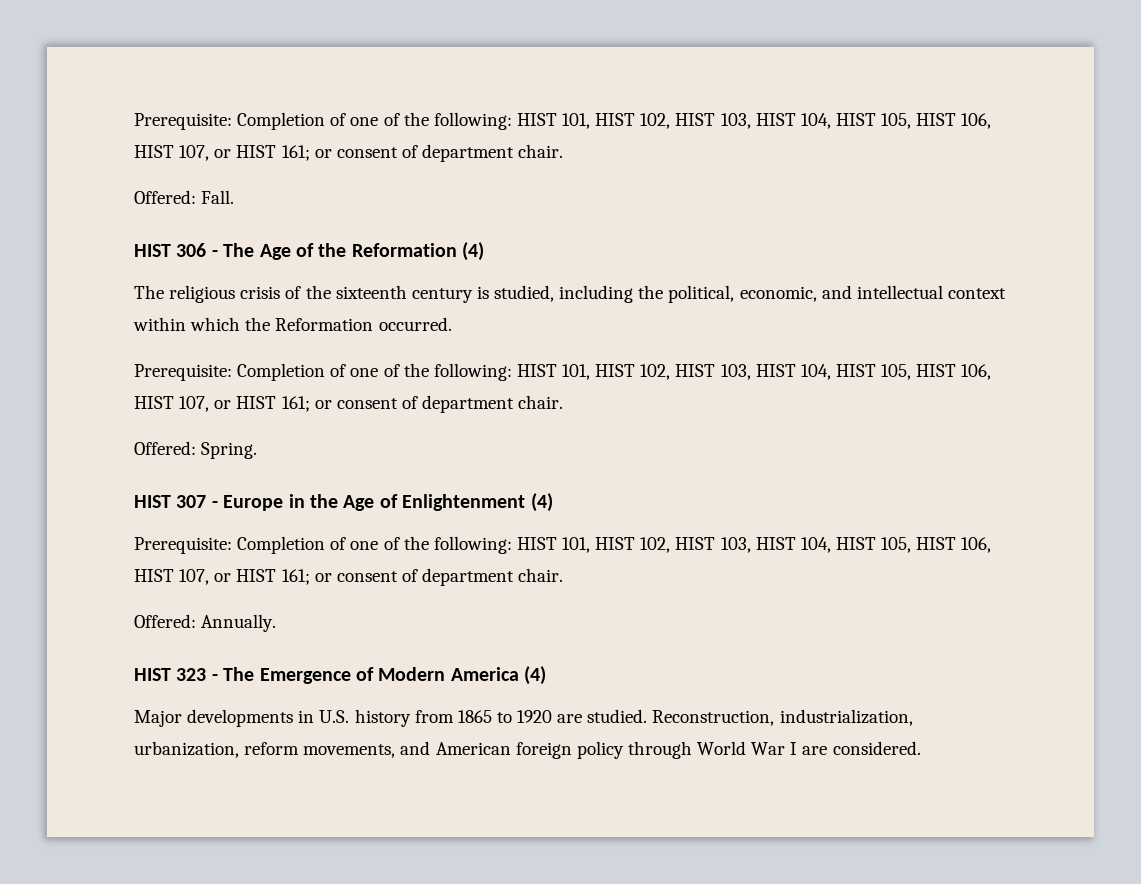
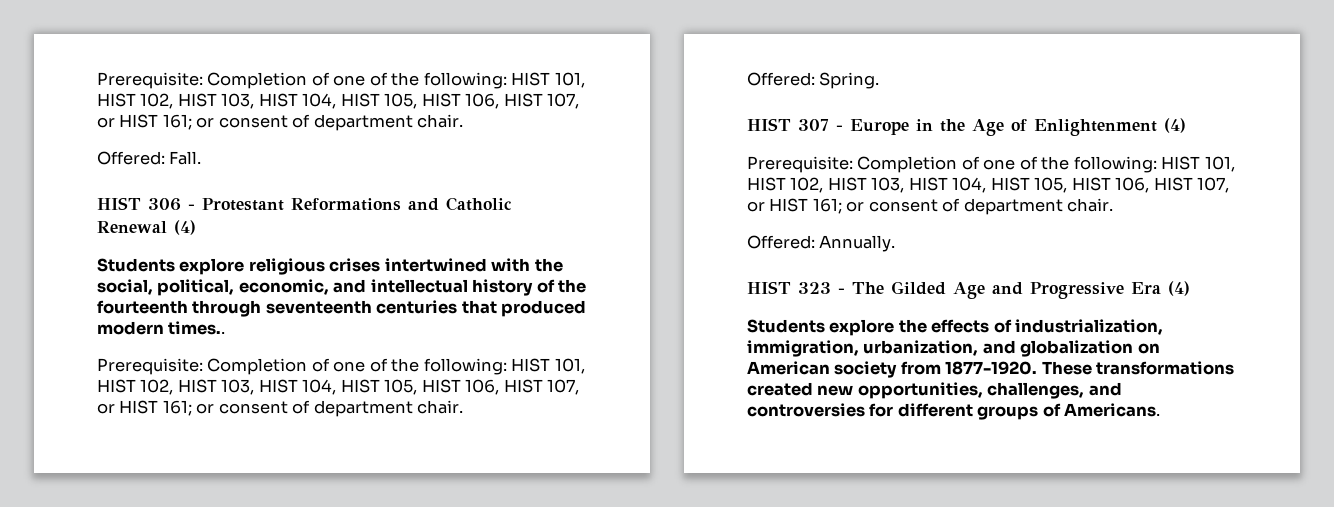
[223,242,485,261] [134,285,1006,303] [133,317,452,331] The Age of the Reformation (4) // The religious crisis of the sixteenth century is studied, including the political, economic, and intellectual context within which the Reformation occurred. -> [202,197,512,211] [97,220,196,235] [97,258,563,275] [97,279,587,296] [97,300,587,317] [97,321,226,335] Protestant Reformations and Catholic Renewal (4) // Students explore religious crises intertwined with the social, political, economic, and intellectual history of the fourteenth through seventeenth centuries that produced modern times..
[259,666,547,685] [134,709,913,727] [134,741,921,759] Emergence of Modern America (4) // Major developments in U.S. history from 1865 to 1920 are studied. Reconstruction, industrialization, urbanization, reform movements, and American foreign policy through World War I are considered. -> [891,281,1190,299] [747,319,1164,336] [747,340,1160,357] [747,361,1235,378] [747,382,1122,399] [747,403,1161,420] Gilded Age and Progressive Era (4) // Students explore the effects of industrialization, immigration, urbanization, and globalization on American society from 1877-1920. These transformations created new opportunities, challenges, and controversies for different groups of Americans.

